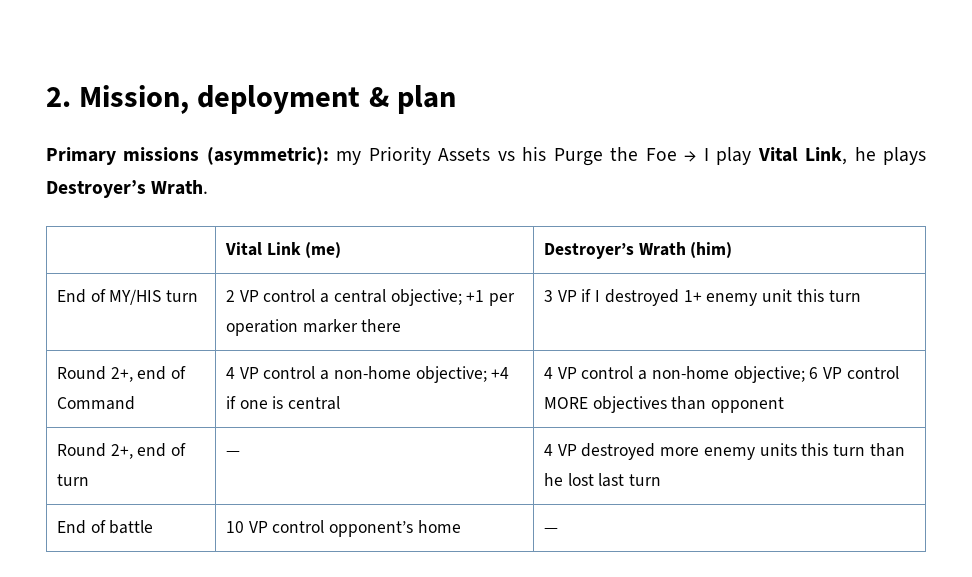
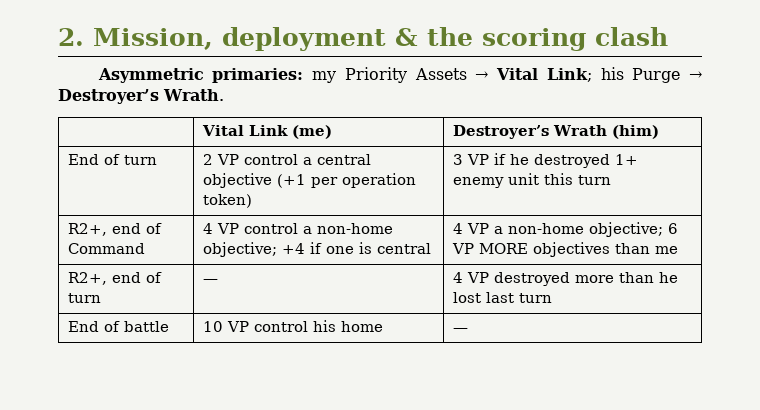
[396,85,456,114] [46,146,927,166] plan // Primary missions (asymmetric): my Priority Assets vs his Purge the Foe → I play Vital Link, he plays -> [427,27,668,51] [97,67,702,83] the scoring clash // Asymmetric primaries: my Priority Assets → Vital Link; his Purge →
[109,289,162,305] MY/HIS -> (120, 159) none
[390,289,516,306] [225,319,402,336] objective; +1 per operation marker there -> [202,173,416,188] [202,194,252,208] objective (+1 per operation token)
[595,290,601,302] I -> [509,154,529,165] he
[56,366,133,382] Round 2+, -> [67,223,107,236] R2+,
[581,366,634,379] control -> (489, 228) none
[846,366,899,379] control -> (474, 248) none
[711,397,785,413] [56,443,133,459] opponent // Round 2+, -> [654,246,678,254] [67,272,107,285] me // R2+,
[703,443,866,460] enemy units this turn -> (614, 279) none
[329,521,414,537] opponent’s -> [312,320,336,332] his

